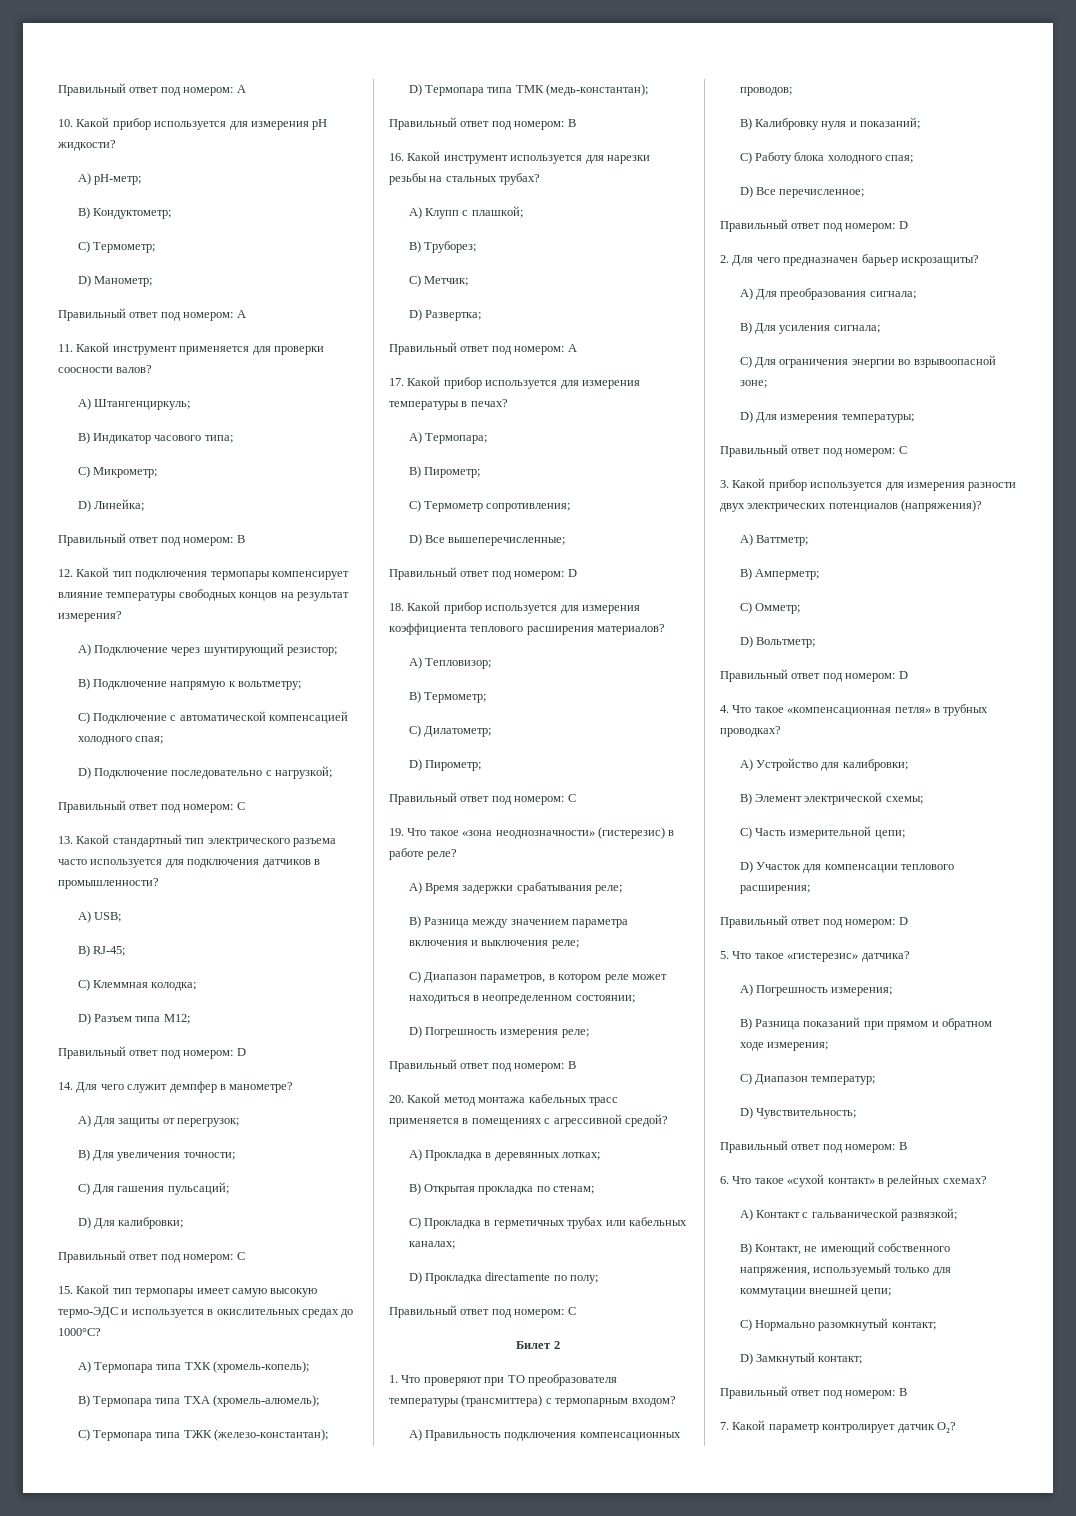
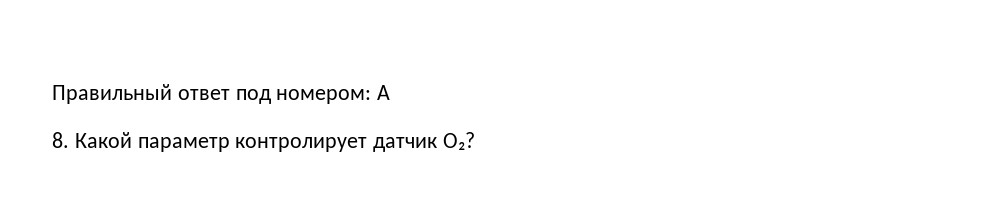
[58,83,246,96] [58,117,328,130] [57,140,116,151] [77,173,142,185] [77,207,172,219] [77,241,156,253] [77,275,153,287] [58,308,246,321] [58,342,324,355] [58,365,153,373] [77,398,191,410] [77,432,233,444] [77,466,158,478] [77,499,145,512] [58,533,245,546] [58,567,349,580] [58,589,349,601] [58,611,122,622] [77,643,338,656] [77,678,302,690] [77,711,349,724] [77,736,164,745] [77,766,333,779] [58,800,245,813] [58,834,336,847] [58,859,320,868] [58,878,159,889] [77,911,122,923] [77,945,126,957] [77,979,197,991] [77,1013,190,1025] [58,1046,246,1059] [58,1081,294,1093] [77,1115,240,1127] [77,1149,235,1161] [77,1182,229,1195] [77,1217,184,1229] [58,1250,245,1263] [58,1284,318,1297] [58,1307,354,1318] [58,1328,101,1336] [77,1361,310,1373] [77,1395,320,1407] [77,1429,329,1441] [408,84,649,96] [389,117,576,130] [389,151,650,164] [389,173,541,185] [408,206,523,219] [408,241,477,253] [408,275,469,287] [408,309,482,321] [389,342,577,355] [389,376,640,389] [389,399,508,410] [408,432,488,444] [408,466,481,478] [408,500,571,512] [408,534,566,546] [389,567,577,580] [389,601,640,614] [389,623,666,635] [408,657,492,669] [408,691,487,703] [408,725,492,737] [408,759,482,771] [389,792,576,805] [389,827,675,839] [389,848,458,860] [408,882,623,894] [408,916,629,928] [408,940,579,949] [408,971,667,983] [408,995,635,1004] [408,1026,589,1038] [389,1059,576,1072] [389,1093,618,1106] [389,1114,668,1127] [408,1149,601,1161] [408,1183,595,1195] [408,1217,687,1229] [408,1241,455,1249] [408,1272,599,1284] [389,1305,576,1318] [516,1341,560,1349] [389,1374,617,1386] [389,1395,676,1407] [408,1429,681,1441] [739,87,792,96] [739,117,921,130] [739,152,914,164] [739,186,865,198] [720,219,908,232] [720,254,979,266] [739,288,916,300] [739,322,880,334] [739,355,996,368] [739,380,767,388] [739,411,914,423] [720,444,907,457] [720,478,1017,491] [720,500,983,512] [739,534,809,546] [739,568,820,580] [739,602,801,614] [739,636,816,648] [720,669,908,682] [720,704,989,716] [720,726,781,737] [739,758,908,771] [739,792,923,805] [739,826,905,839] [739,861,955,873] [739,885,810,894] [720,915,908,928] [720,951,910,962] [739,984,893,996] [739,1017,992,1030] [739,1042,829,1051] [739,1073,876,1085] [739,1107,857,1119] [720,1140,907,1153] [720,1174,987,1187] [739,1208,958,1221] [739,1242,951,1255] [739,1263,951,1276] [739,1284,892,1297] [739,1318,936,1331] [739,1352,863,1365] [720,1386,907,1399] [720,1422,729,1430] Правильный ответ под номером: A // 10. Какой прибор используется для измерения pH жидкости? // A) pH-метр; // B) Кондуктометр; // C) Термометр; // D) Манометр; // Правильный ответ под номером: A // 11. Какой инструмент применяется для проверки соосности валов? // A) Штангенциркуль; // B) Индикатор часового типа; // C) Микрометр; // D) Линейка; // Правильный ответ под номером: B // 12. Какой тип подключения термопары компенсирует влияние температуры свободных концов на результат измерения? // A) Подключение через шунтирующий резистор; // B) Подключение напрямую к вольтметру; // C) Подключение с автоматической компенсацией холодного спая; // D) Подключение последовательно с нагрузкой; // Правильный ответ под номером: C // 13. Какой стандартный тип электрического разъема часто используется для подключения датчиков в промышленности? // A) USB; // B) RJ-45; // C) Клеммная колодка; // D) Разъем типа M12; // Правильный ответ под номером: D // 14. Для чего служит демпфер в манометре? // A) Для защиты от перегрузок; // B) Для увеличения точности; // C) Для гашения пульсаций; // D) Для калибровки; // Правильный ответ под номером: C // 15. Какой тип термопары имеет самую высокую термо-ЭДС и используется в окислительных средах до 1000°C? // A) Термопара типа ТХК (хромель-копель); // B) Термопара типа ТХА (хромель-алюмель); // C) Термопара типа ТЖК (железо-константан); // D) Термопара типа ТМК (медь-константан); // Правильный ответ под номером: B // 16. Какой инструмент используется для нарезки резьбы на стальных трубах? // A) Клупп с плашкой; // B) Труборез; // C) Метчик; // D) Развертка; // Правильный ответ под номером: A // 17. Какой прибор используется для измерения температуры в печах? // A) Термопара; // B) Пирометр; // C) Термометр сопротивления; // D) Все вышеперечисленные; // Правильный ответ под номером: D // 18. Какой прибор используется для измерения коэффициента теплового расширения материалов? // A) Тепловизор; // B) Термометр; // C) Дилатометр; // D) Пирометр; // Правильный ответ под номером: C // 19. Что такое «зона неоднозначности» (гистерезис) в работе реле? // A) Время задержки срабатывания реле; // B) Разница между значением параметра включения и выключения реле; // C) Диапазон параметров, в котором реле может находиться в неопределенном состоянии; // D) Погрешность измерения реле; // Правильный ответ под номером: B // 20. Какой метод монтажа кабельных трасс применяется в помещениях с агрессивной средой? // A) Прокладка в деревянных лотках; // B) Открытая прокладка по стенам; // C) Прокладка в герметичных трубах или кабельных каналах; // D) Прокладка directamente по полу; // Правильный ответ под номером: C // Билет 2 // 1. Что проверяют при ТО преобразователя температуры (трансмиттера) с термопарным входом? // A) Правильность подключения компенсационных проводов; // B) Калибровку нуля и показаний; // C) Работу блока холодного спая; // D) Все перечисленное; // Правильный ответ под номером: D // 2. Для чего предназначен барьер искрозащиты? // A) Для преобразования сигнала; // B) Для усиления сигнала; // C) Для ограничения энергии во взрывоопасной зоне; // D) Для измерения температуры; // Правильный ответ под номером: C // 3. Какой прибор используется для измерения разности двух электрических потенциалов (напряжения)? // A) Ваттметр; // B) Амперметр; // C) Омметр; // D) Вольтметр; // Правильный ответ под номером: D // 4. Что такое «компенсационная петля» в трубных проводках? // A) Устройство для калибровки; // B) Элемент электрической схемы; // C) Часть измерительной цепи; // D) Участок для компенсации теплового расширения; // Правильный ответ под номером: D // 5. Что такое «гистерезис» датчика? // A) Погрешность измерения; // B) Разница показаний при прямом и обратном ходе измерения; // C) Диапазон температур; // D) Чувствительность; // Правильный ответ под номером: B // 6. Что такое «сухой контакт» в релейных схемах? // A) Контакт с гальванической развязкой; // B) Контакт, не имеющий собственного напряжения, используемый только для коммутации внешней цепи; // C) Нормально разомкнутый контакт; // D) Замкнутый контакт; // Правильный ответ под номером: B // 7. -> [52,84,391,104] [52,132,69,148] Правильный ответ под номером: A // 8.

